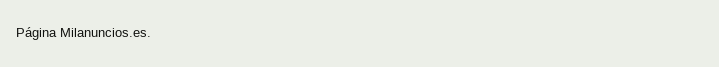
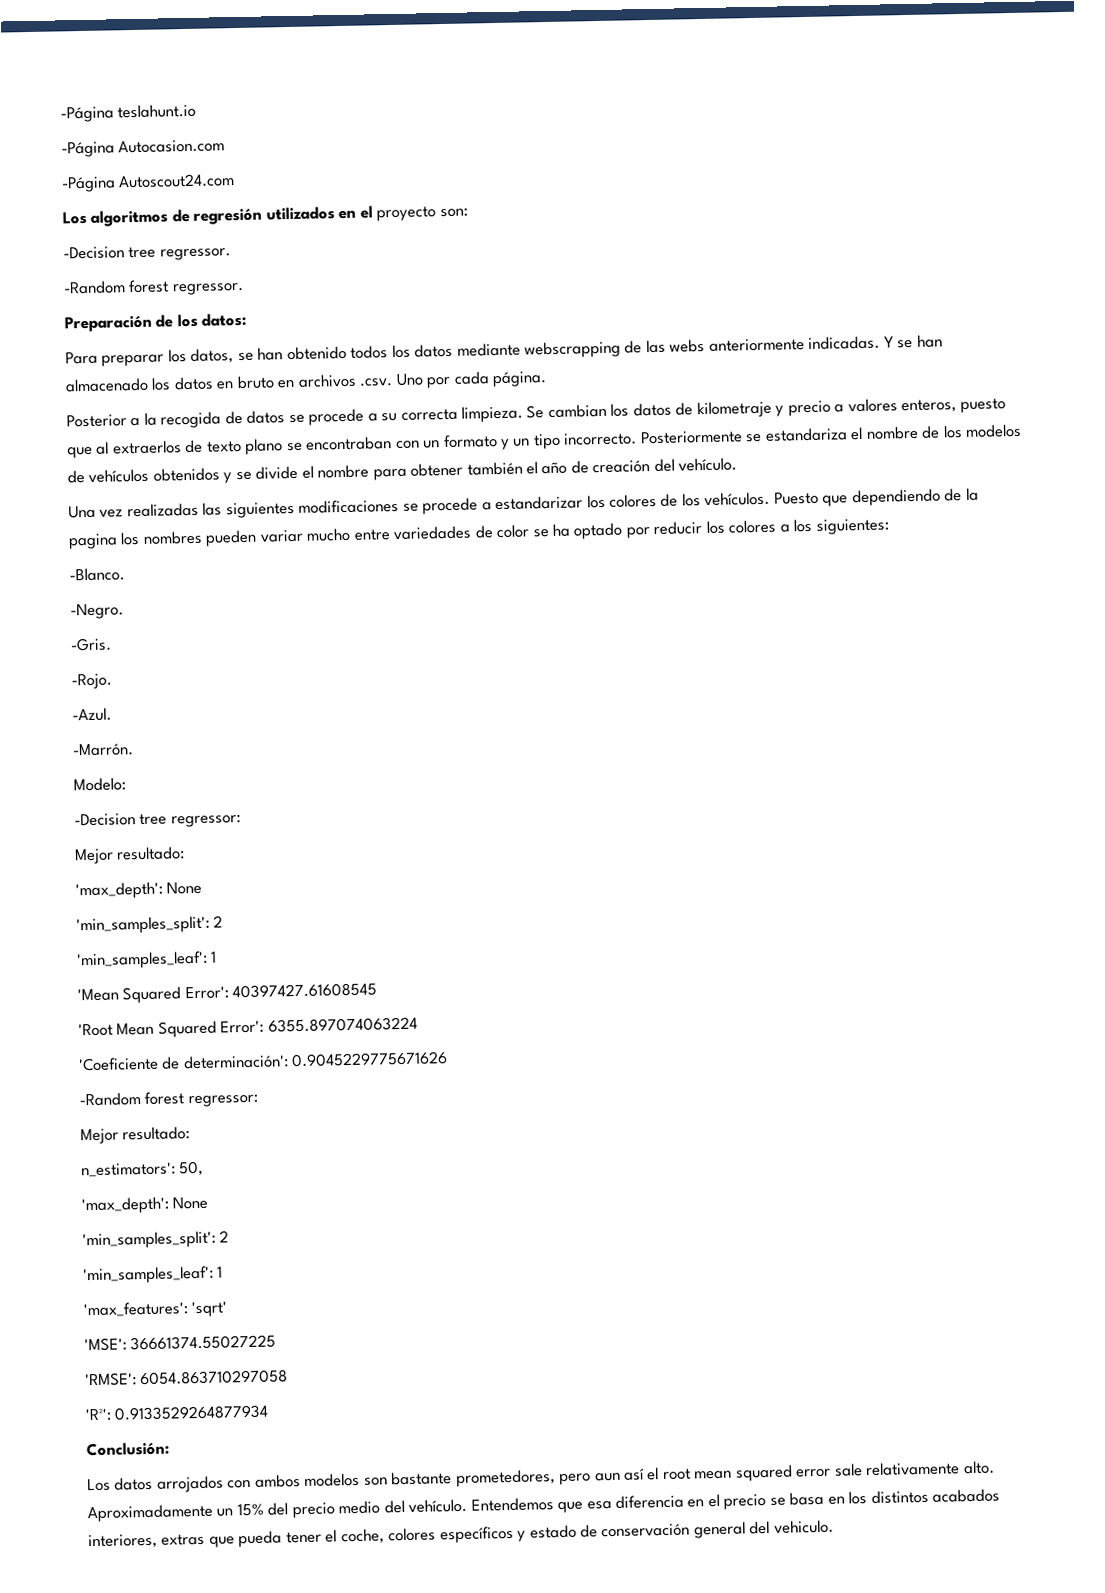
[16,27,151,40] Página Milanuncios.es. -> [60,103,197,123] [61,139,226,158] [61,173,236,193] [62,205,468,227] [63,246,231,261] [63,279,244,296] [64,312,248,333] [65,334,943,367] [65,371,548,393] [66,398,1007,429] [67,423,1023,459] [67,457,738,484] [68,487,979,519] [68,518,889,550] [69,567,125,582] [70,603,124,620] [70,637,112,652] [71,673,112,690] [72,707,112,722] [72,743,134,757] [73,777,126,792] [74,813,241,828] [74,846,186,865] [75,881,203,900] [76,915,224,935] [76,950,218,970] [77,982,378,1004] [78,1016,418,1038] [78,1051,449,1072] [79,1091,258,1108] [80,1126,191,1145] [81,1160,205,1178] [81,1196,209,1215] [82,1230,230,1250] [83,1265,224,1285] [83,1301,229,1318] [84,1334,277,1352] [85,1369,289,1387] [85,1404,269,1422] [86,1441,170,1457] [87,1460,995,1493] [87,1488,1001,1523] [88,1519,834,1550] -Página teslahunt.io // -Página Autocasion.com // -Página Autoscout24.com // Los algoritmos de regresión utilizados en el proyecto son: // -Decision tree regressor. // -Random forest regressor. // Preparación de los datos: // Para preparar los datos, se han obtenido todos los datos mediante webscrapping de las webs anteriormente indicadas. Y se han almacenado los datos en bruto en archivos .csv. Uno por cada página. // Posterior a la recogida de datos se procede a su correcta limpieza. Se cambian los datos de kilometraje y precio a valores enteros, puesto que al extraerlos de texto plano se encontraban con un formato y un tipo incorrecto. Posteriormente se estandariza el nombre de los modelos de vehículos obtenidos y se divide el nombre para obtener también el año de creación del vehículo. // Una vez realizadas las siguientes modificaciones se procede a estandarizar los colores de los vehículos. Puesto que dependiendo de la pagina los nombres pueden variar mucho entre variedades de color se ha optado por reducir los colores a los siguientes: // -Blanco. // -Negro. // -Gris. // -Rojo. // -Azul. // -Marrón. // Modelo: // -Decision tree regressor: // Mejor resultado: // 'max_depth': None // 'min_samples_split': 2 // 'min_samples_leaf': 1 // 'Mean Squared Error': 40397427.61608545 // 'Root Mean Squared Error': 6355.897074063224 // 'Coeficiente de determinación': 0.9045229775671626 // -Random forest regressor: // Mejor resultado: // n_estimators': 50, // 'max_depth': None // 'min_samples_split': 2 // 'min_samples_leaf': 1 // 'max_features': 'sqrt' // 'MSE': 36661374.55027225 // 'RMSE': 6054.863710297058 // 'R²': 0.9133529264877934 // Conclusión: // Los datos arrojados con ambos modelos son bastante prometedores, pero aun así el root mean squared error sale relativamente alto. Aproximadamente un 15% del precio medio del vehículo. Entendemos que esa diferencia en el precio se basa en los distintos acabados interiores, extras que pueda tener el coche, colores específicos y estado de conservación general del vehiculo.

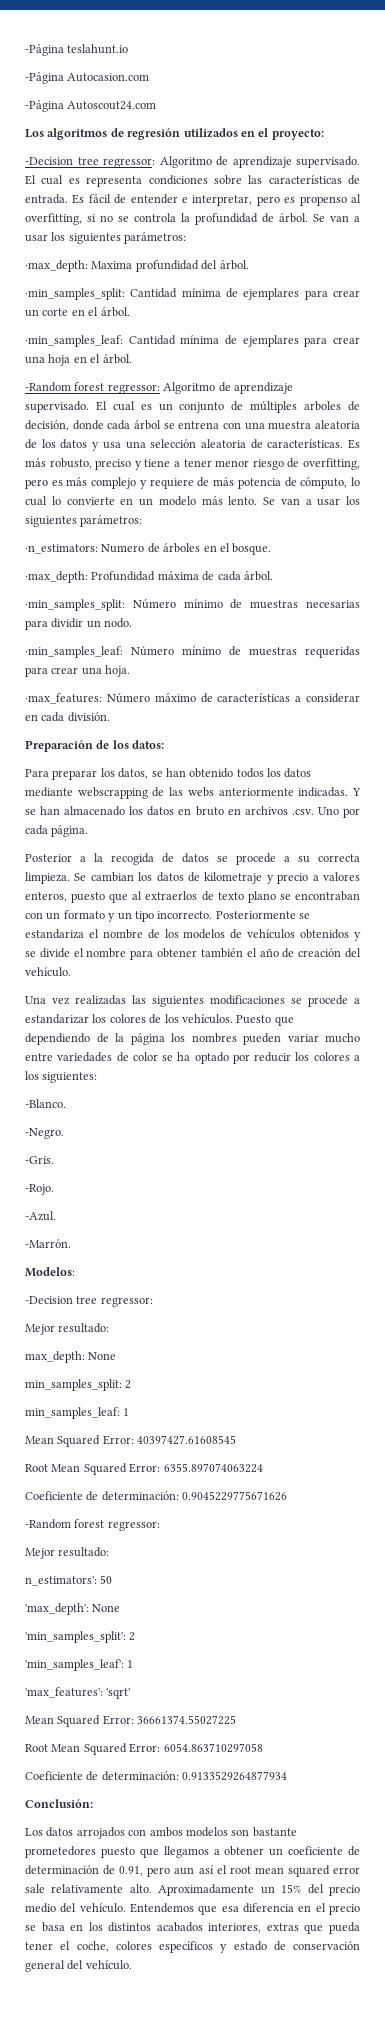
[376,206,468,222] [63,246,231,261] [63,279,244,296] proyecto son: // -Decision tree regressor. // -Random forest regressor. -> [271,129,324,140] [25,156,360,168] [25,175,360,187] [25,194,361,206] [25,213,360,225] [25,232,187,244] [25,260,249,272] [25,288,360,300] [25,307,130,317] [25,335,360,347] [25,354,132,366] [25,382,293,394] [25,400,360,413] [25,420,360,431] [25,439,360,451] [25,458,360,470] [25,477,361,489] [25,496,360,506] [25,515,143,527] [25,543,272,555] [25,571,273,583] [25,598,361,611] [25,618,133,630] [25,645,360,658] [25,665,131,677] [25,692,360,704] [25,712,110,722] proyecto: // -Decision tree regressor: Algoritmo de aprendizaje supervisado. El cual es representa condiciones sobre las características de entrada. Es fácil de entender e interpretar, pero es propenso al overfitting, si no se controla la profundidad de árbol. Se van a usar los siguientes parámetros: // ·max_depth: Maxima profundidad del árbol. // ·min_samples_split: Cantidad mínima de ejemplares para crear un corte en el árbol. // ·min_samples_leaf: Cantidad mínima de ejemplares para crear una hoja en el árbol. // -Random forest regressor: Algoritmo de aprendizaje supervisado. El cual es un conjunto de múltiples arboles de decisión, donde cada árbol se entrena con una muestra aleatoria de los datos y usa una selección aleatoria de características. Es más robusto, preciso y tiene a tener menor riesgo de overfitting, pero es más complejo y requiere de más potencia de cómputo, lo cual lo convierte en un modelo más lento. Se van a usar los siguientes parámetros: // ·n_estimators: Numero de árboles en el bosque. // ·max_depth: Profundidad máxima de cada árbol. // ·min_samples_split: Número mínimo de muestras necesarias para dividir un nodo. // ·min_samples_leaf: Número mínimo de muestras requeridas para crear una hoja. // ·max_features: Número máximo de características a considerar en cada división.
[68,533,118,550] pagina -> [130,1033,165,1045] página
[73,777,126,792] Modelo: -> [25,1267,75,1277] Modelos:
[75,881,203,900] [76,915,224,935] [76,950,218,970] [77,986,229,1004] 'max_depth': None // 'min_samples_split': 2 // 'min_samples_leaf': 1 // 'Mean Squared Error': -> [25,1351,117,1363] [25,1379,132,1391] [25,1407,130,1419] [25,1435,134,1447] max_depth: None // min_samples_split: 2 // min_samples_leaf: 1 // Mean Squared Error:
[78,1020,265,1038] 'Root Mean Squared Error': -> [25,1463,161,1475] Root Mean Squared Error:
[78,1054,289,1072] 'Coeficiente de determinación': -> [25,1491,179,1501] Coeficiente de determinación:
[178,1160,205,1177] 50, -> [100,1575,113,1584] 50
[84,1334,277,1352] [85,1369,289,1387] [85,1407,112,1422] 'MSE': 36661374.55027225 // 'RMSE': 6054.863710297058 // 'R²': -> [25,1715,237,1727] [25,1743,263,1755] [25,1771,179,1781] Mean Squared Error: 36661374.55027225 // Root Mean Squared Error: 6054.863710297058 // Coeficiente de determinación:
[455,1469,556,1488] prometedores, -> [25,1846,360,1858] [25,1865,144,1876] prometedores puesto que llegamos a obtener un coeficiente de determinación de 0.91,
[773,1519,834,1534] vehiculo. -> [85,1960,132,1970] vehículo.

